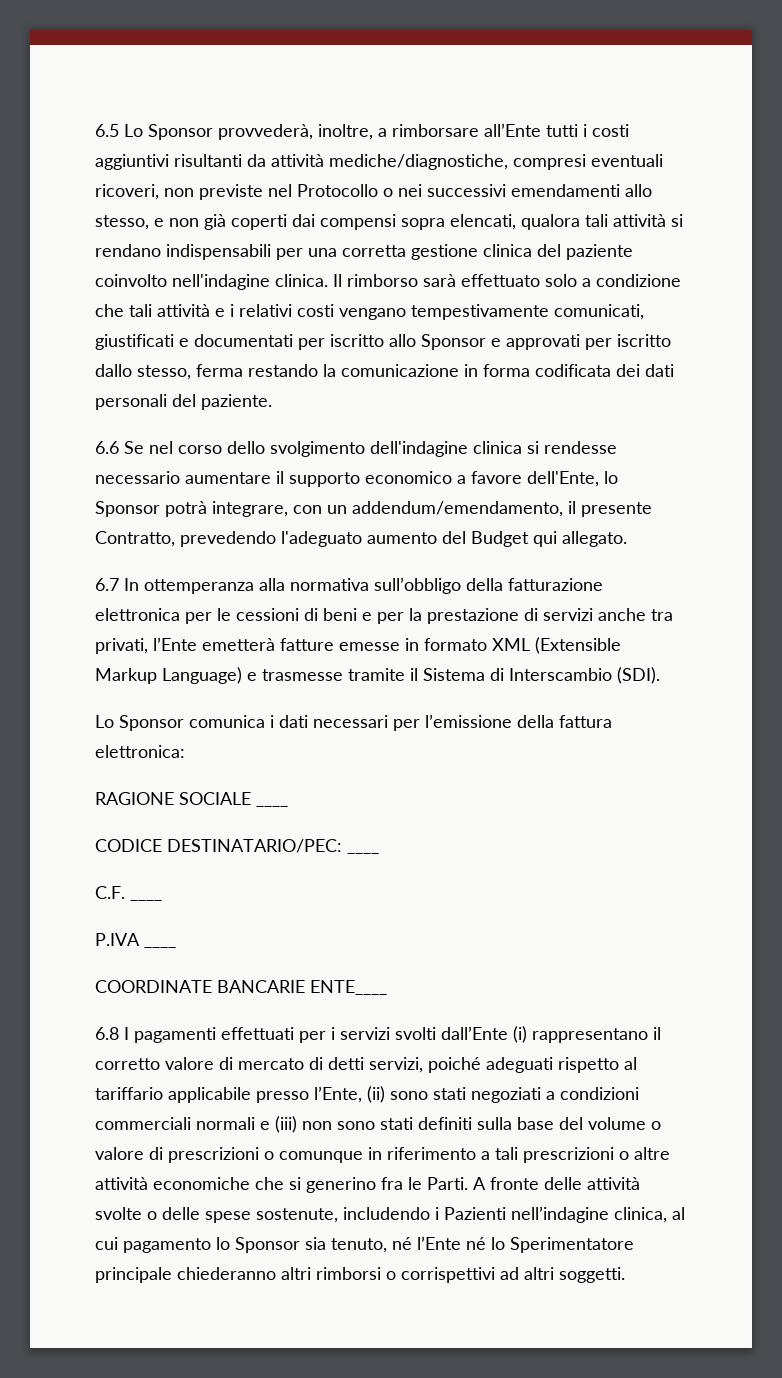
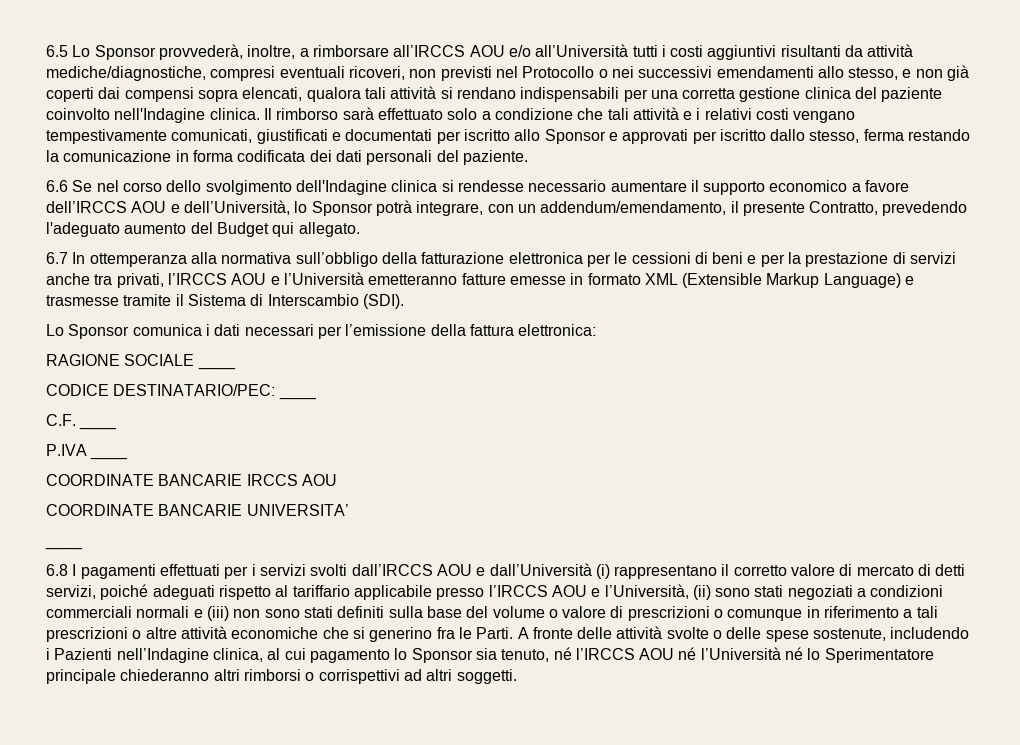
[484,123,541,137] all’Ente -> [393,44,629,57] all’IRCCS AOU e/o all’Università
[199,184,263,200] previste -> [440,66,492,81] previsti
[172,274,270,290] nell'indagine -> [114,108,206,123] nell'Indagine
[370,441,468,457] dell'indagine -> [295,180,387,195] dell'Indagine
[527,471,599,487] dell'Ente, -> [46,200,290,215] dell’IRCCS AOU e dell’Università,
[153,637,275,651] l’Ente emetterà -> [167,272,458,285] l’IRCCS AOU e l’Università emetteranno
[310,980,387,995] ENTE____ -> [246,474,337,486] [46,504,349,516] [45,546,83,550] IRCCS AOU // COORDINATE BANCARIE UNIVERSITA’ // ____
[441,1026,508,1040] dall’Ente -> [351,563,592,576] dall’IRCCS AOU e dall’Università
[314,1086,362,1103] l’Ente, -> [488,584,689,599] l’IRCCS AOU e l’Università,
[511,1206,609,1223] nell’indagine -> [116,648,209,663] nell’Indagine
[417,1236,461,1250] l’Ente -> [575,647,781,660] l’IRCCS AOU né l’Università

